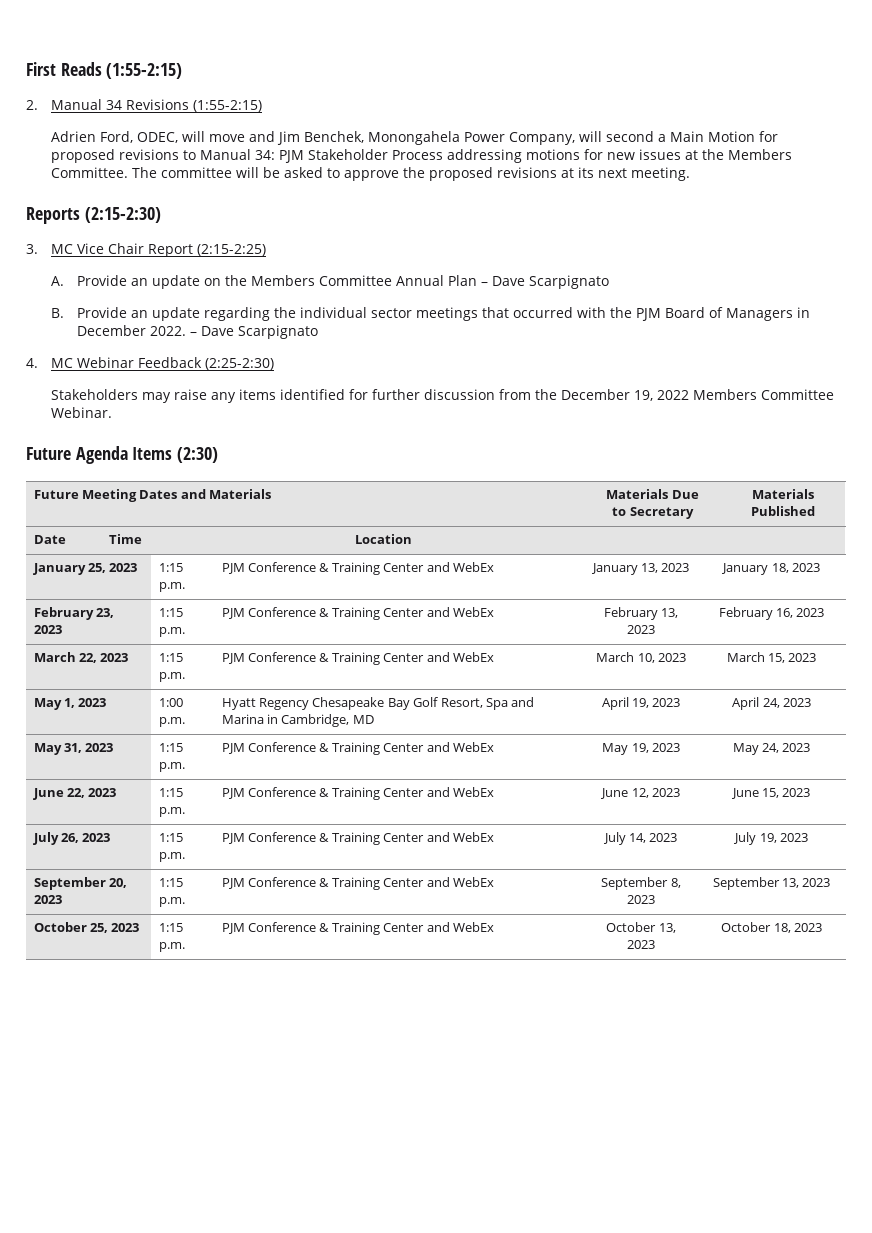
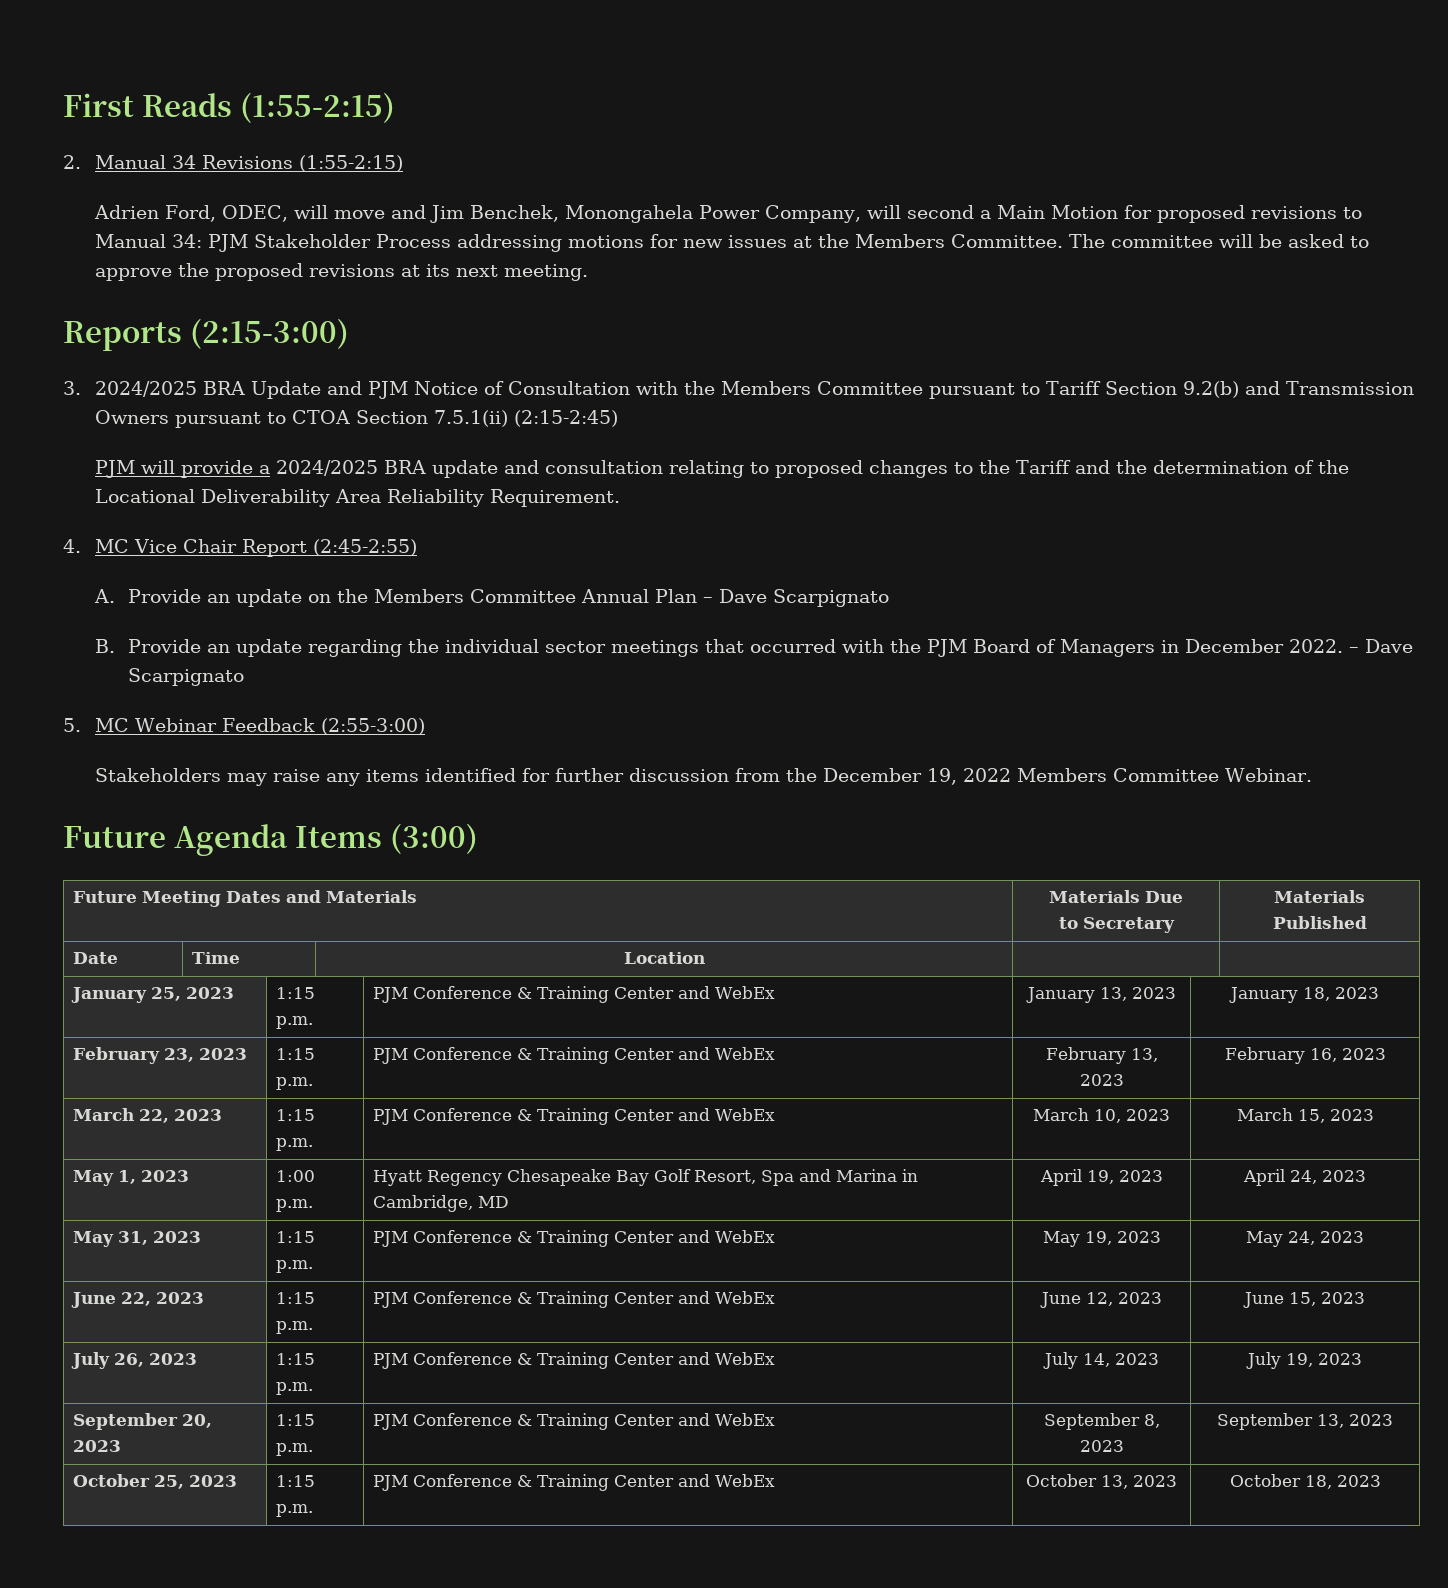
[84,207,161,223] [26,244,38,254] (2:15-2:30) // 3. -> [189,318,349,349] [63,381,1415,399] [95,410,619,428] [95,460,1350,478] [95,489,621,507] [63,539,81,553] (2:15-3:00) // 3. 2024/2025 BRA Update and PJM Notice of Consultation with the Members Committee pursuant to Tariff Section 9.2(b) and Transmission Owners pursuant to CTOA Section 7.5.1(ii) (2:15-2:45) // PJM will provide a 2024/2025 BRA update and consultation relating to proposed changes to the Tariff and the determination of the Locational Deliverability Area Reliability Requirement. // 4.
[197,244,267,256] (2:15-2:25) -> [313,539,418,556] (2:45-2:55)
[26,358,38,368] 4. -> [63,718,81,732] 5.
[205,358,275,370] (2:25-2:30) -> [321,718,426,735] (2:55-3:00)
[177,447,219,463] (2:30) -> [389,823,478,854] (3:00)

